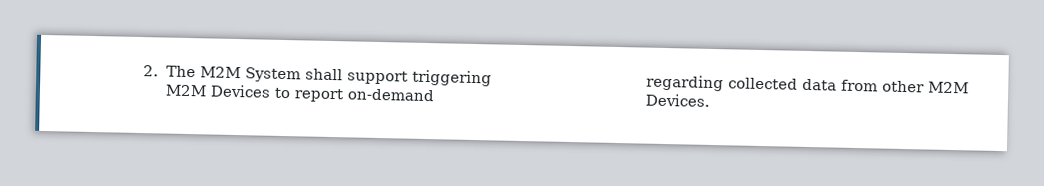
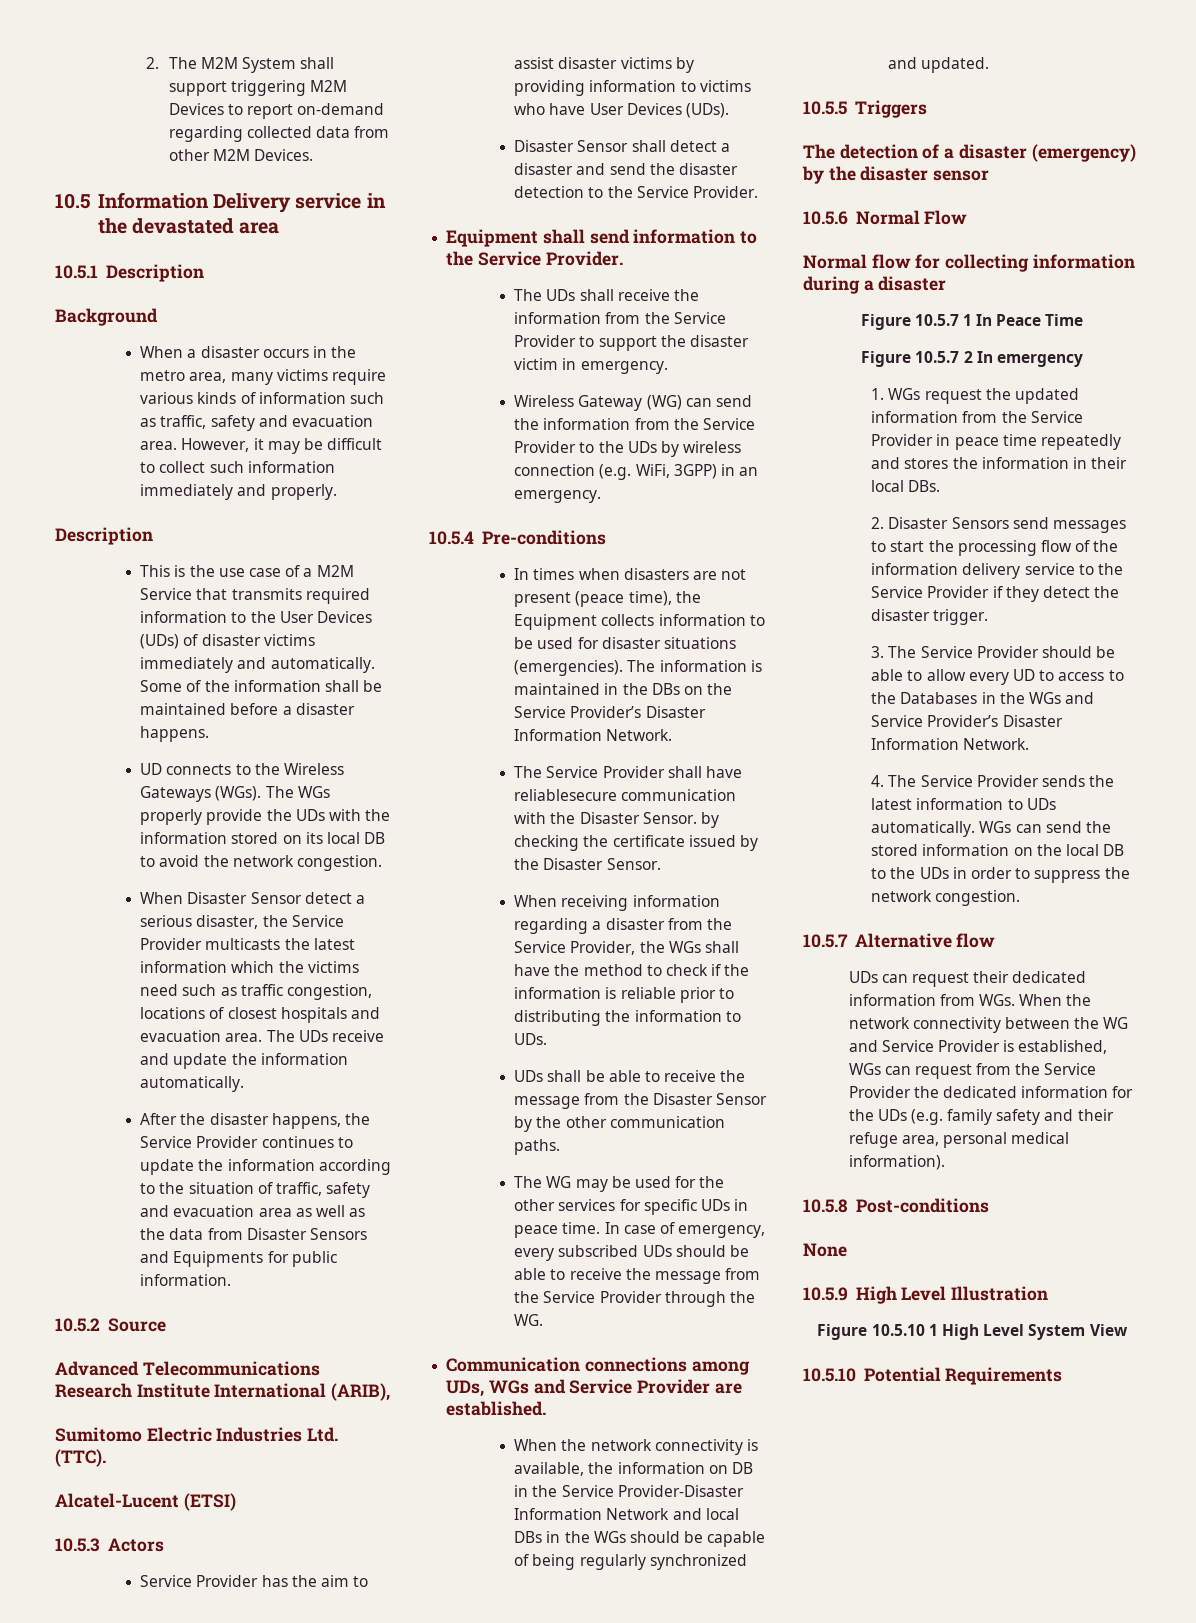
(711, 100) none -> [55,192,386,213] [97,218,280,234] [55,264,204,282] [55,308,158,326] [140,346,357,358] [140,369,387,385] [140,392,385,404] [140,415,374,431] [140,438,383,454] [140,461,335,473] [140,484,337,500] [55,527,153,545] [140,565,354,577] [140,588,370,604] [140,611,373,623] [140,634,315,649] [140,657,375,673] [140,680,383,692] [140,703,355,715] [140,726,210,742] [140,763,345,775] [140,786,330,802] [140,809,391,825] [140,832,386,844] [140,855,383,871] [140,892,366,904] [140,915,344,929] [140,938,355,950] [140,961,359,973] [140,984,373,1000] [140,1007,381,1023] [140,1030,385,1042] [140,1053,348,1069] [140,1076,245,1092] [140,1113,371,1129] [140,1136,353,1148] [140,1159,391,1175] [140,1182,371,1198] [140,1205,366,1217] [140,1228,368,1240] [140,1251,337,1267] [140,1274,232,1286] [55,1318,166,1332] [55,1361,320,1376] [55,1383,391,1401] [55,1427,339,1442] [55,1449,106,1467] [55,1493,236,1511] [55,1538,164,1552] [140,1575,369,1587] [514,57,694,73] [514,80,751,96] [514,103,730,118] [514,140,731,152] [514,163,739,175] [514,186,759,198] [446,229,757,247] [446,251,623,266] [514,289,700,301] [514,312,726,324] [514,335,750,351] [514,358,668,374] [514,395,753,411] [514,418,756,430] [514,441,742,457] [514,464,759,480] [514,490,602,503] [429,530,606,545] [514,568,747,580] [514,591,701,607] [514,614,765,630] [514,637,737,649] [514,660,762,676] [514,683,733,695] [514,706,706,718] [514,729,673,741] [514,766,743,778] [514,789,737,801] [514,812,720,828] [514,835,759,851] [514,858,661,870] [514,895,720,911] [514,918,733,934] [514,941,740,955] [514,964,750,976] [514,987,735,1003] [514,1010,741,1026] [514,1033,548,1045] [514,1070,746,1082] [514,1093,768,1109] [514,1116,725,1132] [514,1139,561,1155] [514,1176,725,1192] [514,1199,749,1215] [514,1222,766,1238] [514,1245,750,1261] [514,1268,761,1284] [514,1291,756,1307] [514,1314,544,1326] [446,1357,750,1375] [446,1379,742,1397] [446,1401,547,1416] [514,1439,759,1455] [514,1462,754,1476] [514,1485,744,1497] [514,1508,739,1520] [514,1531,766,1547] [514,1554,747,1570] [888,57,990,73] [803,100,927,118] [803,144,1136,162] [802,166,990,184] [803,210,968,225] [803,254,1135,272] [803,276,947,294] [860,314,1084,330] [861,351,1083,367] [871,388,1079,404] [871,411,1083,423] [871,434,1121,450] [871,457,1128,469] [871,480,941,492] [871,517,1126,533] [871,540,1119,556] [871,563,1123,579] [871,586,1120,602] [871,609,989,625] [871,646,1116,658] [871,669,1124,685] [871,692,1095,704] [871,715,1063,727] [871,738,1030,750] [871,775,1115,787] [871,798,1056,810] [871,821,1111,837] [871,844,1125,856] [871,867,1130,883] [871,890,1021,906] [803,933,996,948] [848,971,1087,987] [848,994,1092,1006] [848,1017,1129,1033] [848,1040,1108,1054] [848,1063,1097,1079] [848,1086,1134,1098] [848,1109,1114,1125] [848,1132,1070,1148] [848,1155,945,1170] [803,1198,989,1213] [803,1243,847,1257] [803,1286,1049,1304] [817,1324,1128,1340] [803,1367,1063,1385] // 10.5 Information Delivery service in the devastated area // 10.5.1 Description // Background // When a disaster occurs in the metro area, many victims require various kinds of information such as traffic, safety and evacuation area. However, it may be difficult to collect such information immediately and properly. // Description // This is the use case of a M2M Service that transmits required information to the User Devices (UDs) of disaster victims immediately and automatically. Some of the information shall be maintained before a disaster happens. // UD connects to the Wireless Gateways (WGs). The WGs properly provide the UDs with the information stored on its local DB to avoid the network congestion. // When Disaster Sensor detect a serious disaster, the Service Provider multicasts the latest information which the victims need such as traffic congestion, locations of closest hospitals and evacuation area. The UDs receive and update the information automatically. // After the disaster happens, the Service Provider continues to update the information according to the situation of traffic, safety and evacuation area as well as the data from Disaster Sensors and Equipments for public information. // 10.5.2 Source // Advanced Telecommunications Research Institute International (ARIB), // Sumitomo Electric Industries Ltd. (TTC). // Alcatel-Lucent (ETSI) // 10.5.3 Actors // Service Provider has the aim to assist disaster victims by providing information to victims who have User Devices (UDs). // Disaster Sensor shall detect a disaster and send the disaster detection to the Service Provider. // Equipment shall send information to the Service Provider. // The UDs shall receive the information from the Service Provider to support the disaster victim in emergency. // Wireless Gateway (WG) can send the information from the Service Provider to the UDs by wireless connection (e.g. WiFi, 3GPP) in an emergency. // 10.5.4 Pre-conditions // In times when disasters are not present (peace time), the Equipment collects information to be used for disaster situations (emergencies). The information is maintained in the DBs on the Service Provider’s Disaster Information Network. // The Service Provider shall have reliablesecure communication with the Disaster Sensor. by checking the certificate issued by the Disaster Sensor. // When receiving information regarding a disaster from the Service Provider, the WGs shall have the method to check if the information is reliable prior to distributing the information to UDs. // UDs shall be able to receive the message from the Disaster Sensor by the other communication paths. // The WG may be used for the other services for specific UDs in peace time. In case of emergency, every subscribed UDs should be able to receive the message from the Service Provider through the WG. // Communication connections among UDs, WGs and Service Provider are established. // When the network connectivity is available, the information on DB in the Service Provider-Disaster Information Network and local DBs in the WGs should be capable of being regularly synchronized and updated. // 10.5.5 Triggers // The detection of a disaster (emergency) by the disaster sensor // 10.5.6 Normal Flow // Normal flow for collecting information during a disaster // Figure 10.5.7 1 In Peace Time // Figure 10.5.7 2 In emergency // 1. WGs request the updated information from the Service Provider in peace time repeatedly and stores the information in their local DBs. // 2. Disaster Sensors send messages to start the processing flow of the information delivery service to the Service Provider if they detect the disaster trigger. // 3. The Service Provider should be able to allow every UD to access to the Databases in the WGs and Service Provider’s Disaster Information Network. // 4. The Service Provider sends the latest information to UDs automatically. WGs can send the stored information on the local DB to the UDs in order to suppress the network congestion. // 10.5.7 Alternative flow // UDs can request their dedicated information from WGs. When the network connectivity between the WG and Service Provider is established, WGs can request from the Service Provider the dedicated information for the UDs (e.g. family safety and their refuge area, personal medical information). // 10.5.8 Post-conditions // None // 10.5.9 High Level Illustration // Figure 10.5.10 1 High Level System View // 10.5.10 Potential Requirements

